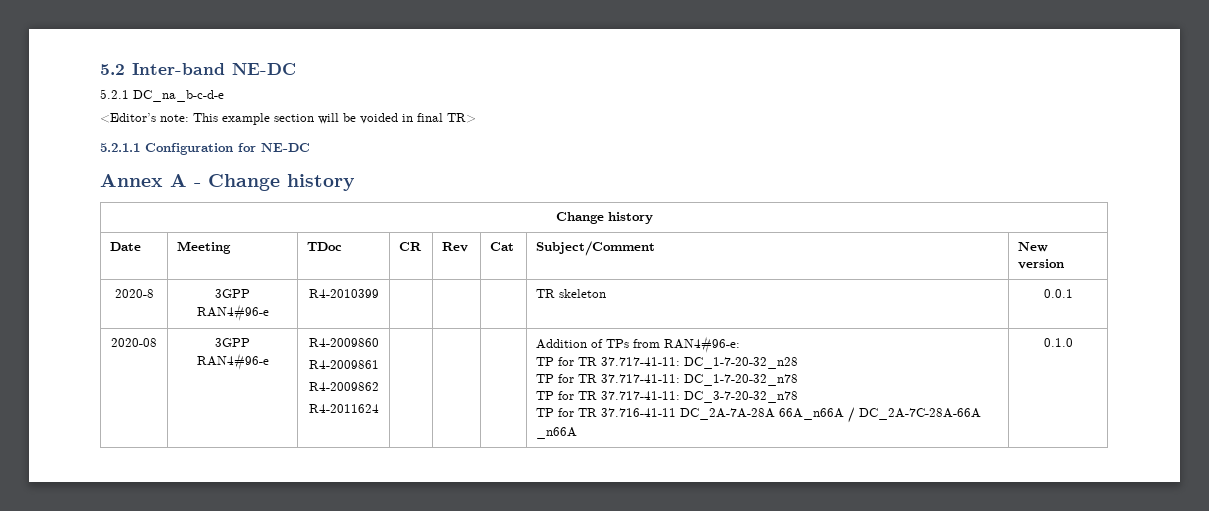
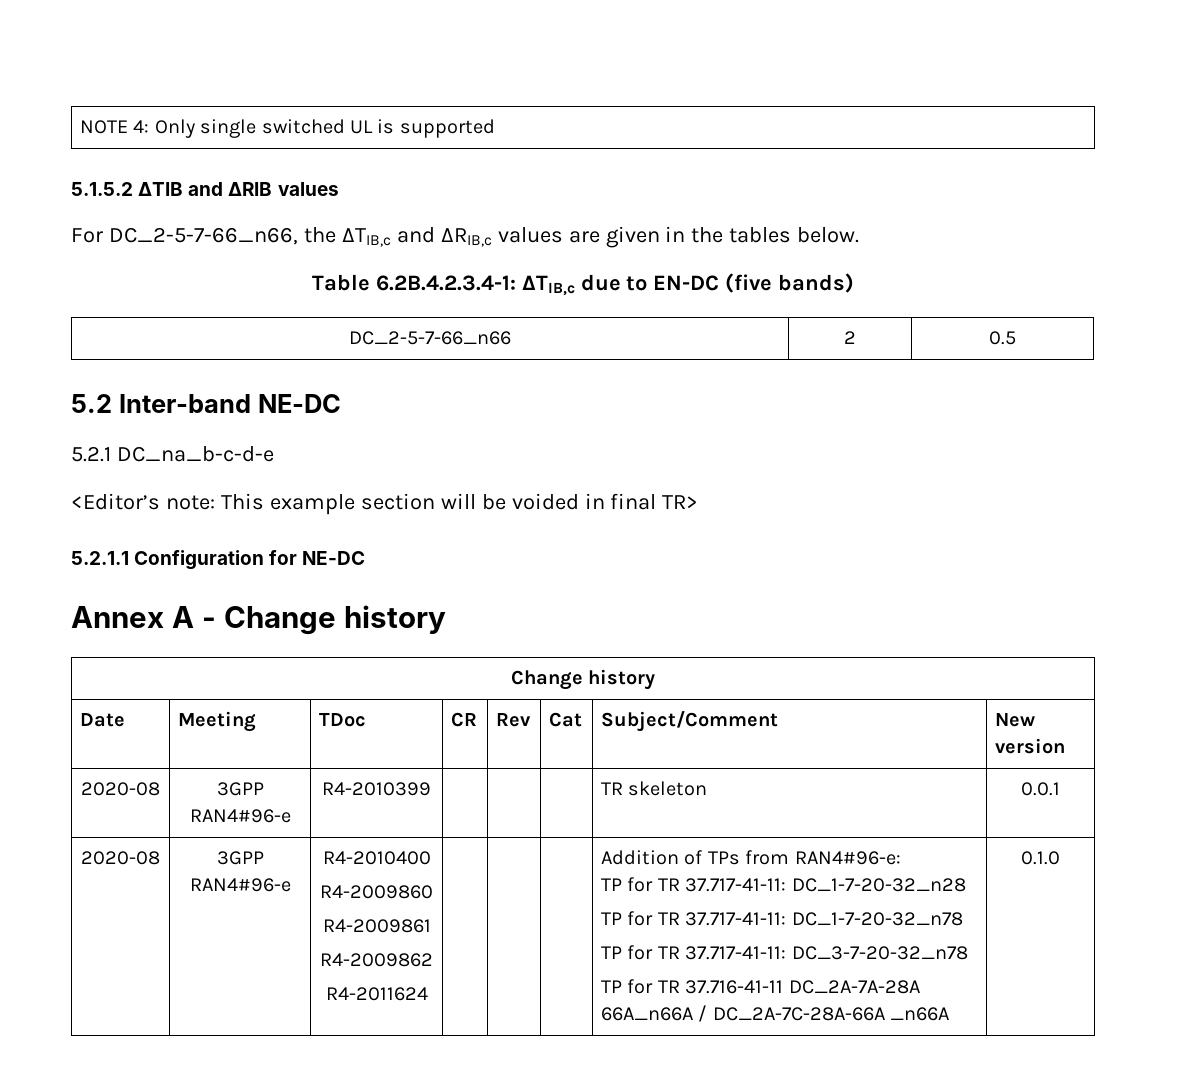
(100, 69) none -> [80,119,495,138] [71,182,339,196] [71,226,860,248] [311,273,855,296] [349,331,511,345] [844,331,856,344] [989,331,1016,345] NOTE 4: Only single switched UL is supported // 5.1.5.2 ∆TIB and ∆RIB values // For DC_2-5-7-66_n66, the ΔTIB,c and ΔRIB,c values are given in the tables below. // Table 6.2B.4.2.3.4-1: ΔTIB,c due to EN-DC (five bands) // DC_2-5-7-66_n66 | 2 | 0.5 //
[114,289,154,298] 2020-8 -> [81,782,160,796] 2020-08
(269, 361) none -> [322,851,431,865] R4-2010400 //

